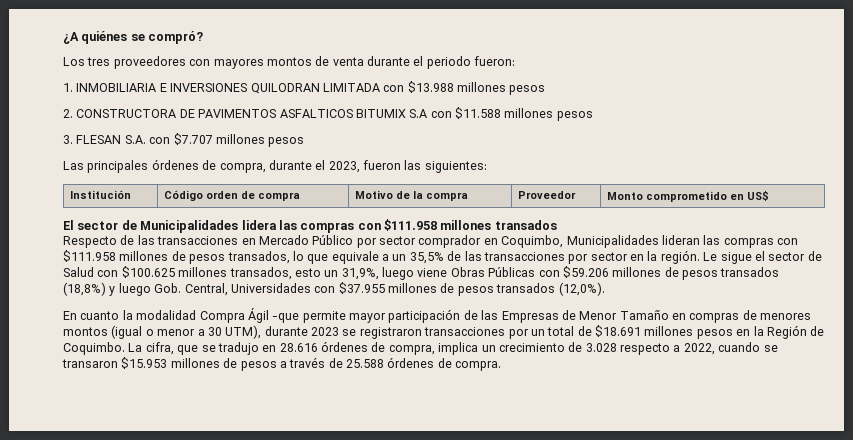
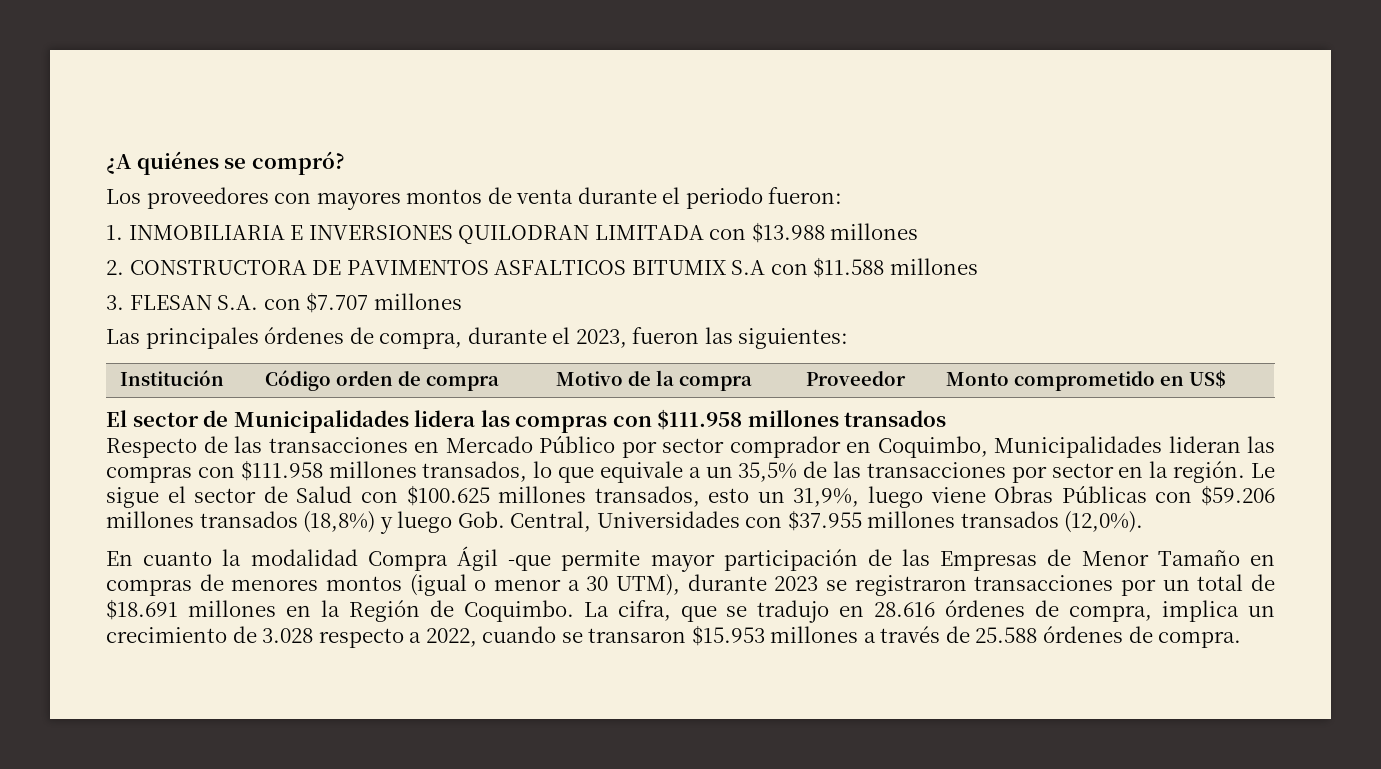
[87,57,111,66] tres -> (141, 196) none
[509,85,546,95] pesos -> (919, 231) none
[556,111,593,121] pesos -> (978, 266) none
[268,137,305,147] pesos -> (462, 301) none
[171,251,226,264] de pesos -> (417, 469) none
[664,267,718,280] de pesos -> (194, 519) none
[440,283,494,296] de pesos -> (956, 519) none
[696,329,733,339] pesos -> (276, 608) none
[223,358,277,371] de pesos -> (859, 634) none

